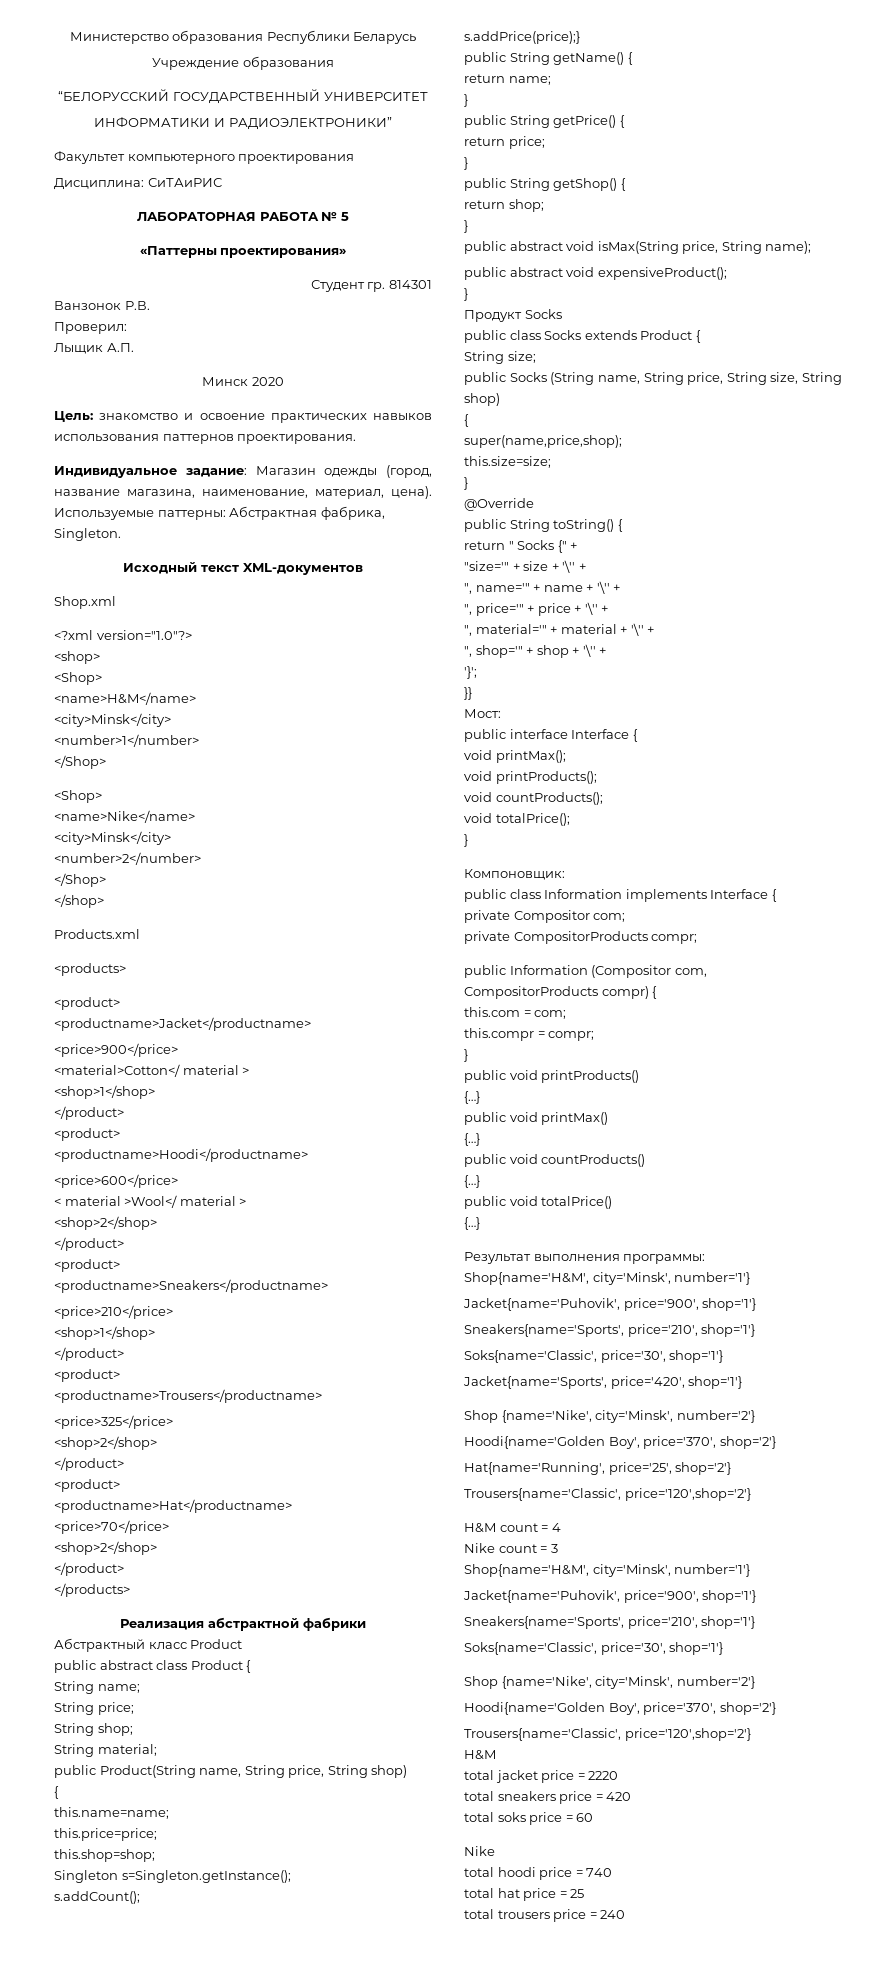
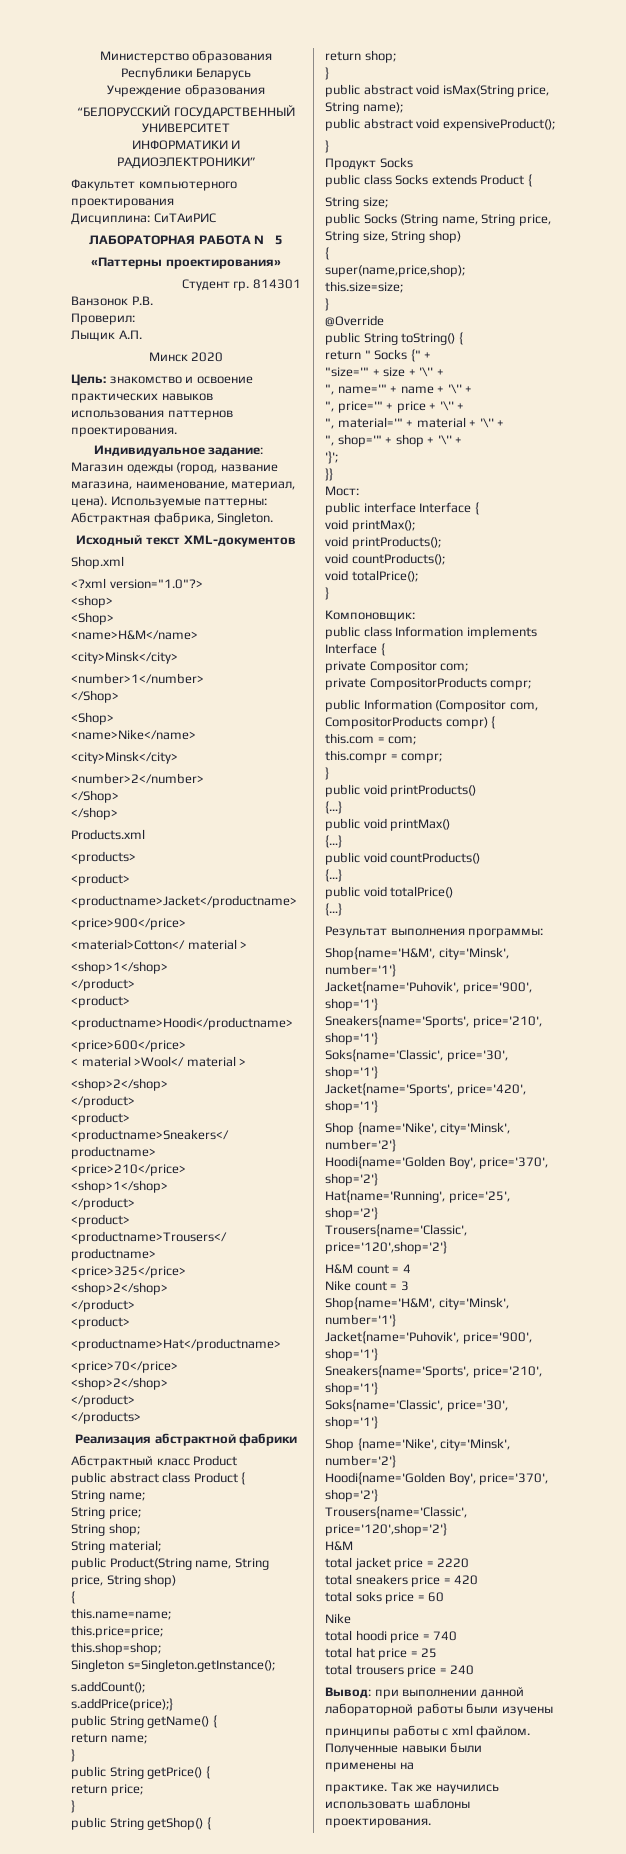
(626, 1914) none -> [325,1687,524,1699] [325,1703,553,1716] [325,1725,531,1738] [325,1742,483,1755] [325,1762,414,1772] [325,1782,499,1794] [325,1798,470,1809] [325,1818,431,1828] // Вывод: при выполнении данной лабораторной работы были изучены // принципы работы с xml файлом. Полученные навыки были применены на // практике. Так же научились использовать шаблоны проектирования.

